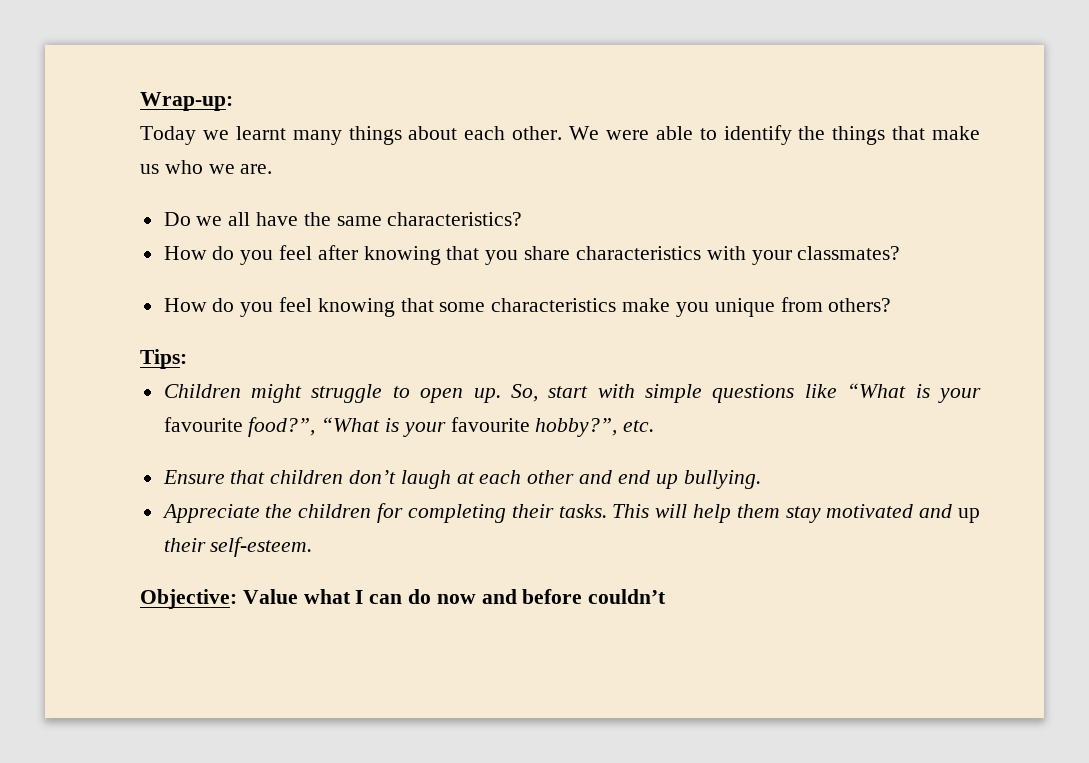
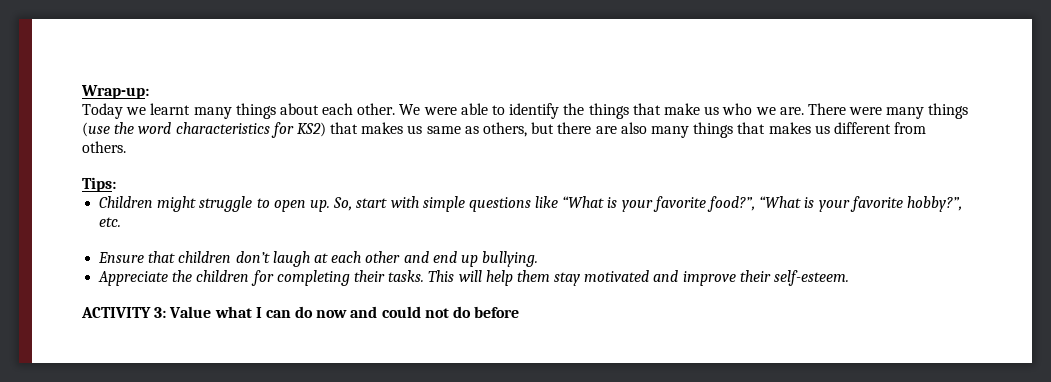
[163,212,523,226] [163,245,901,265] [163,297,892,317] // Do we all have the same characteristics? // How do you feel after knowing that you share characteristics with your classmates? // How do you feel knowing that some characteristics make you unique from others? -> [807,103,969,119] [82,122,927,138] [82,141,126,153] There were many things (use the word characteristics for KS2) that makes us same as others, but there are also many things that makes us different from others.
[163,417,243,432] favourite -> [652,196,706,212] favorite
[450,417,530,432] favourite -> [849,196,903,212] favorite
[958,508,981,523] up -> [682,271,736,286] improve
[140,589,237,609] Objective: -> [81,307,167,318] ACTIVITY 3:
[522,589,667,604] before couldn’t -> [381,306,520,318] could not do before

